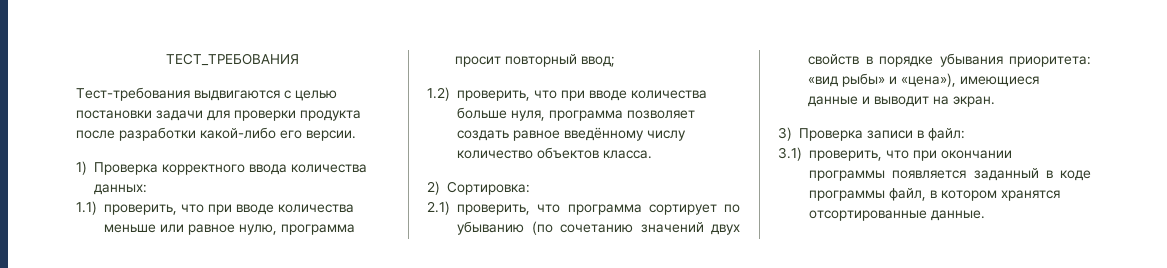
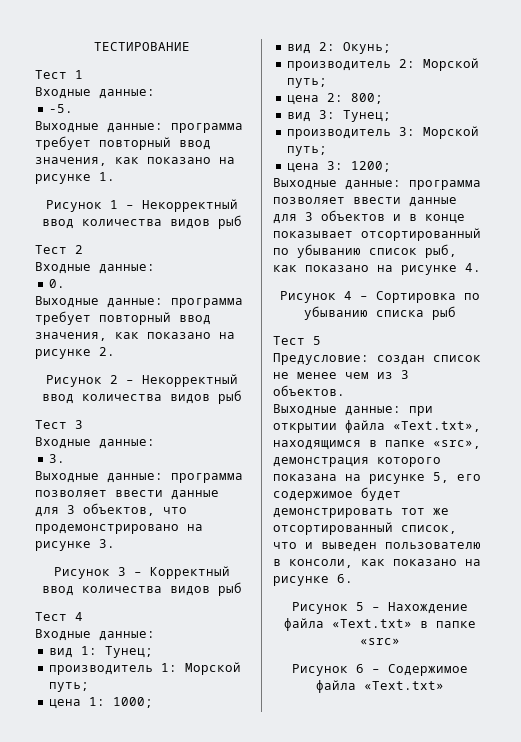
[166,53,299,66] [76,87,337,101] [76,110,361,121] [76,127,356,141] [76,161,368,175] [94,184,148,195] [76,201,354,215] [104,224,355,235] [455,54,615,67] [427,87,707,101] [457,107,695,121] [457,127,686,141] [457,147,652,159] [427,181,530,195] [427,201,740,215] [457,221,740,235] [808,53,1091,67] [808,73,1039,87] [808,96,995,107] [778,127,965,141] [778,147,1012,161] [809,168,1091,181] [809,188,1060,201] [809,210,985,221] ТЕСТ_ТРЕБОВАНИЯ // Тест-требования выдвигаются с целью постановки задачи для проверки продукта после разработки какой-либо его версии. // 1) Проверка корректного ввода количества данных: // 1.1) проверить, что при вводе количества меньше или равное нулю, программа просит повторный ввод; // 1.2) проверить, что при вводе количества больше нуля, программа позволяет создать равное введённому числу количество объектов класса. // 2) Сортировка: // 2.1) проверить, что программа сортирует по убыванию (по сочетанию значений двух свойств в порядке убывания приоритета: «вид рыбы» и «цена»), имеющиеся данные и выводит на экран. // 3) Проверка записи в файл: // 3.1) проверить, что при окончании программы появляется заданный в коде программы файл, в котором хранятся отсортированные данные. -> [93,42,190,51] [35,70,83,79] [35,87,155,99] [48,104,73,113] [35,121,243,133] [35,136,211,150] [35,157,235,166] [35,172,115,184] [45,199,238,212] [41,215,242,229] [35,245,83,254] [35,262,155,274] [48,279,65,288] [35,296,243,308] [35,311,211,325] [35,332,235,341] [35,347,115,359] [45,374,238,387] [41,390,242,404] [35,420,83,429] [35,437,155,449] [48,454,65,463] [35,471,243,483] [35,490,219,500] [35,503,187,517] [35,524,203,534] [35,539,115,551] [53,566,230,579] [41,582,242,596] [35,612,83,621] [35,629,155,641] [48,646,153,658] [48,662,241,675] [48,682,89,692] [48,697,153,709] [286,42,391,54] [286,58,479,71] [286,78,327,88] [286,93,383,105] [286,110,391,122] [286,126,479,139] [286,146,327,156] [286,161,391,173] [273,178,481,190] [273,197,457,207] [273,210,465,224] [273,228,481,241] [273,244,457,258] [273,263,481,275] [279,291,480,303] [303,306,456,320] [273,336,321,345] [273,353,481,365] [273,370,409,379] [273,385,345,396] [273,404,433,416] [273,420,481,433] [273,440,481,450] [273,457,441,467] [273,472,481,484] [273,487,401,501] [273,508,449,518] [273,522,457,535] [273,542,481,552] [273,559,481,568] [273,574,353,586] [291,602,468,614] [283,618,476,631] [359,638,400,645] [291,664,468,676] [315,680,444,693] ТЕСТИРОВАНИЕ // Тест 1 // Входные данные: // -5. // Выходные данные: программа требует повторный ввод значения, как показано на рисунке 1. // Рисунок 1 – Некорректный ввод количества видов рыб // Тест 2 // Входные данные: // 0. // Выходные данные: программа требует повторный ввод значения, как показано на рисунке 2. // Рисунок 2 – Некорректный ввод количества видов рыб // Тест 3 // Входные данные: // 3. // Выходные данные: программа позволяет ввести данные для 3 объектов, что продемонстрировано на рисунке 3. // Рисунок 3 – Корректный ввод количества видов рыб // Тест 4 // Входные данные: // вид 1: Тунец; // производитель 1: Морской путь; // цена 1: 1000; // вид 2: Окунь; // производитель 2: Морской путь; // цена 2: 800; // вид 3: Тунец; // производитель 3: Морской путь; // цена 3: 1200; // Выходные данные: программа позволяет ввести данные для 3 объектов и в конце показывает отсортированный по убыванию список рыб, как показано на рисунке 4. // Рисунок 4 – Сортировка по убыванию списка рыб // Тест 5 // Предусловие: создан список не менее чем из 3 объектов. // Выходные данные: при открытии файла «Text.txt», находящимся в папке «src», демонстрация которого показана на рисунке 5, его содержимое будет демонстрировать тот же отсортированный список, что и выведен пользователю в консоли, как показано на рисунке 6. // Рисунок 5 – Нахождение файла «Text.txt» в папке «src» // Рисунок 6 – Содержимое файла «Text.txt»

